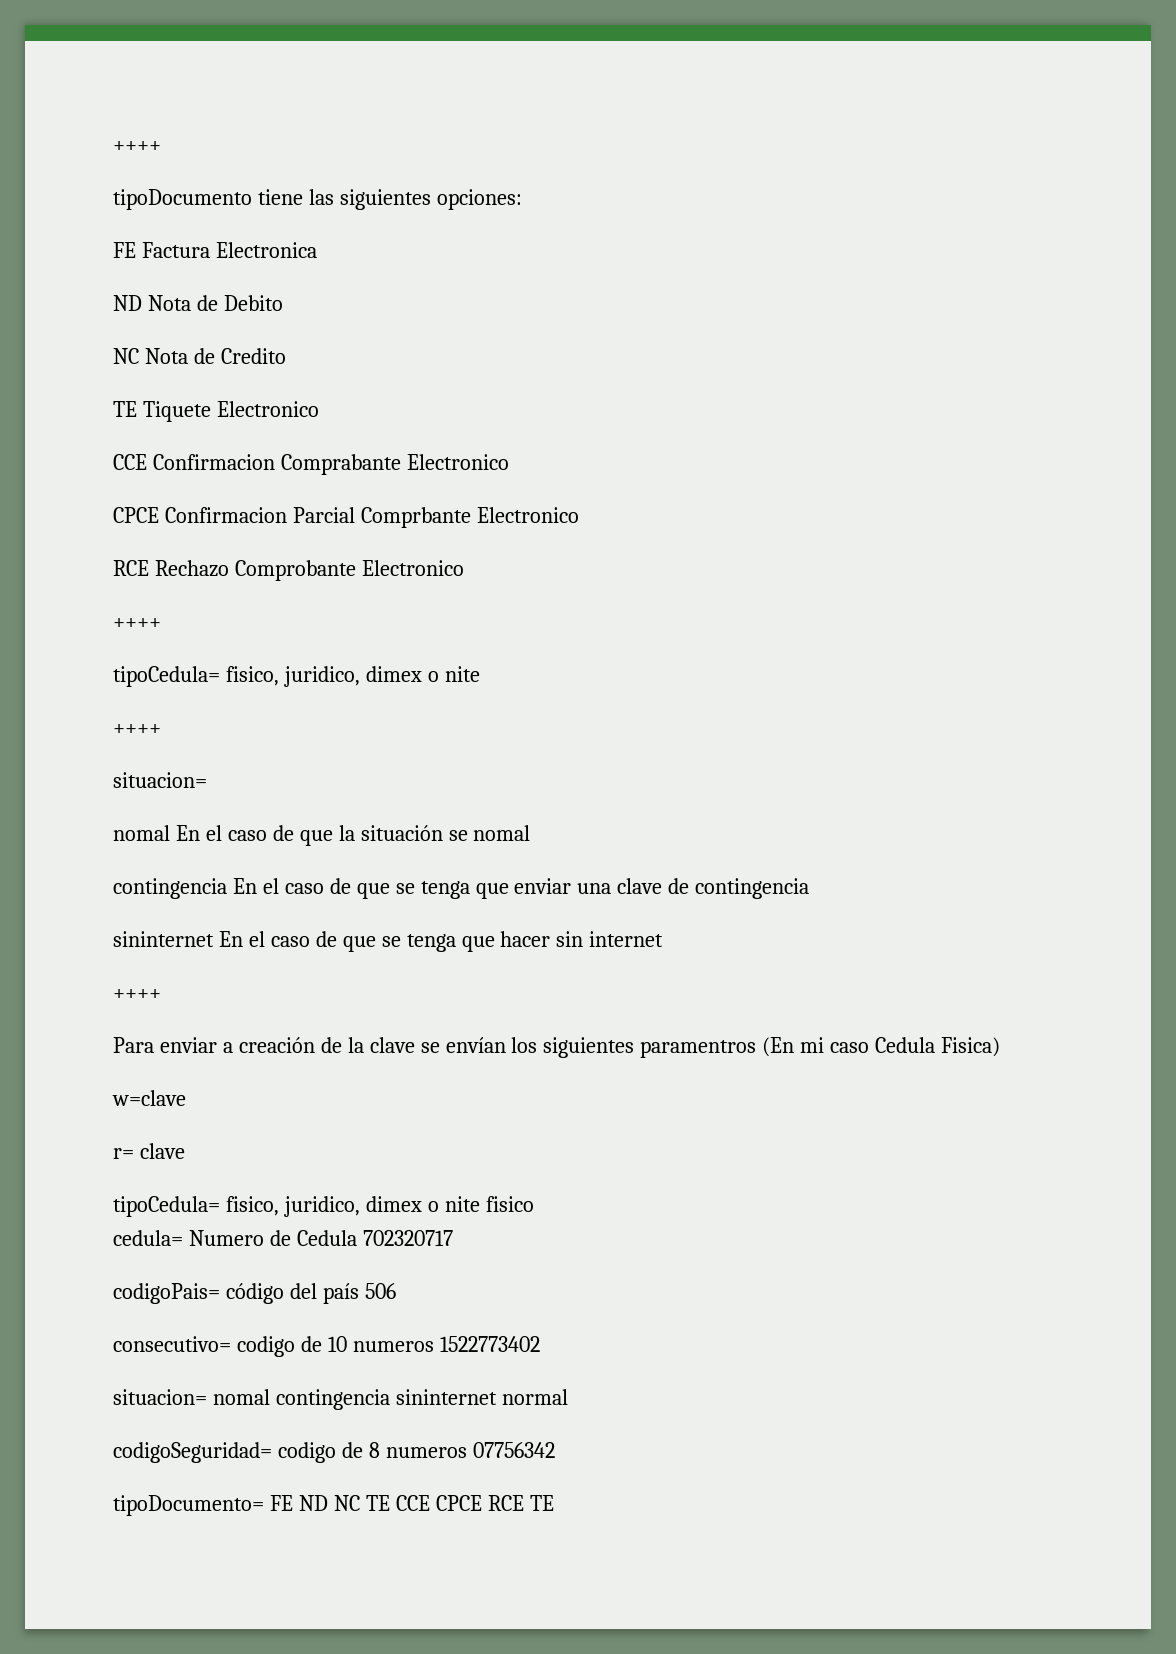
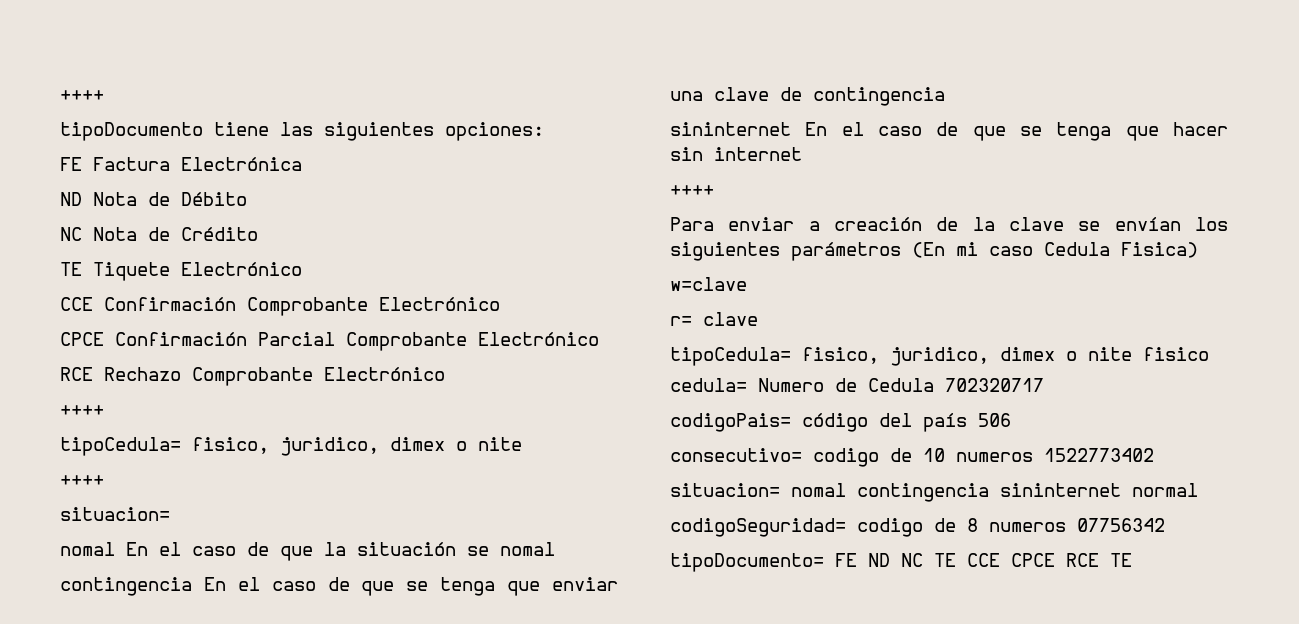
[215,242,317,258] Electronica -> [181,157,302,171] Electrónica
[223,295,283,311] Debito -> [181,192,247,206] Débito
[220,348,286,364] Credito -> [181,227,258,241] Crédito
[216,401,319,417] [113,454,509,475] [113,507,579,528] Electronico // CCE Confirmacion Comprabante Electronico // CPCE Confirmacion Parcial Comprbante Electronico -> [181,262,302,276] [60,297,500,316] [60,332,599,351] Electrónico // CCE Confirmación Comprobante Electrónico // CPCE Confirmación Parcial Comprobante Electrónico
[361,560,464,576] Electronico -> [324,367,445,381] Electrónico
[640,1040,757,1058] paramentros -> [791,242,901,261] parámetros

